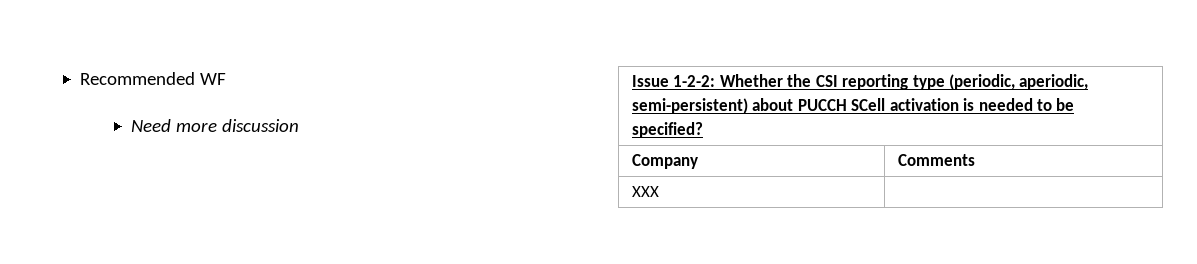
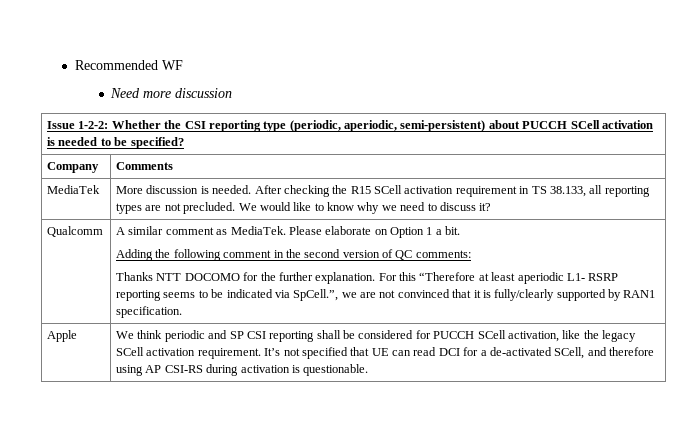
[631,186,659,197] XXX | -> [47,185,101,194] [116,185,650,197] [116,202,492,214] [47,226,104,237] [116,226,461,238] [116,249,471,261] [116,272,619,284] [116,289,656,301] [116,306,183,318] [47,330,78,342] [116,330,637,342] [116,347,655,359] [116,364,369,376] MediaTek | More discussion is needed. After checking the R15 SCell activation requirement in TS 38.133, all reporting types are not precluded. We would like to know why we need to discuss it? // Qualcomm | A similar comment as MediaTek. Please elaborate on Option 1 a bit. // Adding the following comment in the second version of QC comments: // Thanks NTT DOCOMO for the further explanation. For this “Therefore at least aperiodic L1- RSRP reporting seems to be indicated via SpCell.”, we are not convinced that it is fully/clearly supported by RAN1 specification. // Apple | We think periodic and SP CSI reporting shall be considered for PUCCH SCell activation, like the legacy SCell activation requirement. It’s not specified that UE can read DCI for a de-activated SCell, and therefore using AP CSI-RS during activation is questionable.

